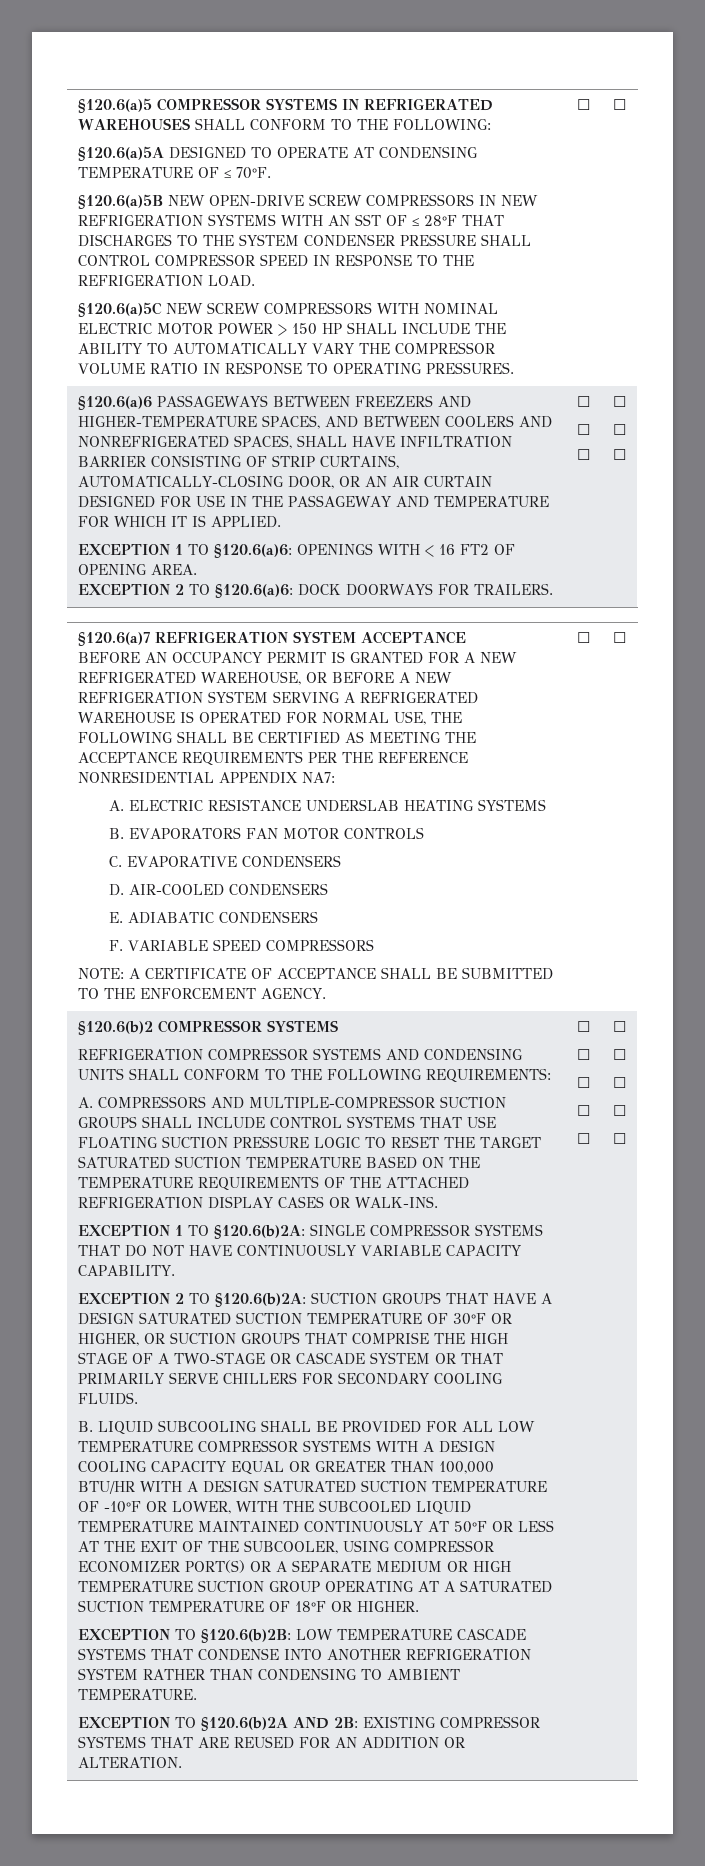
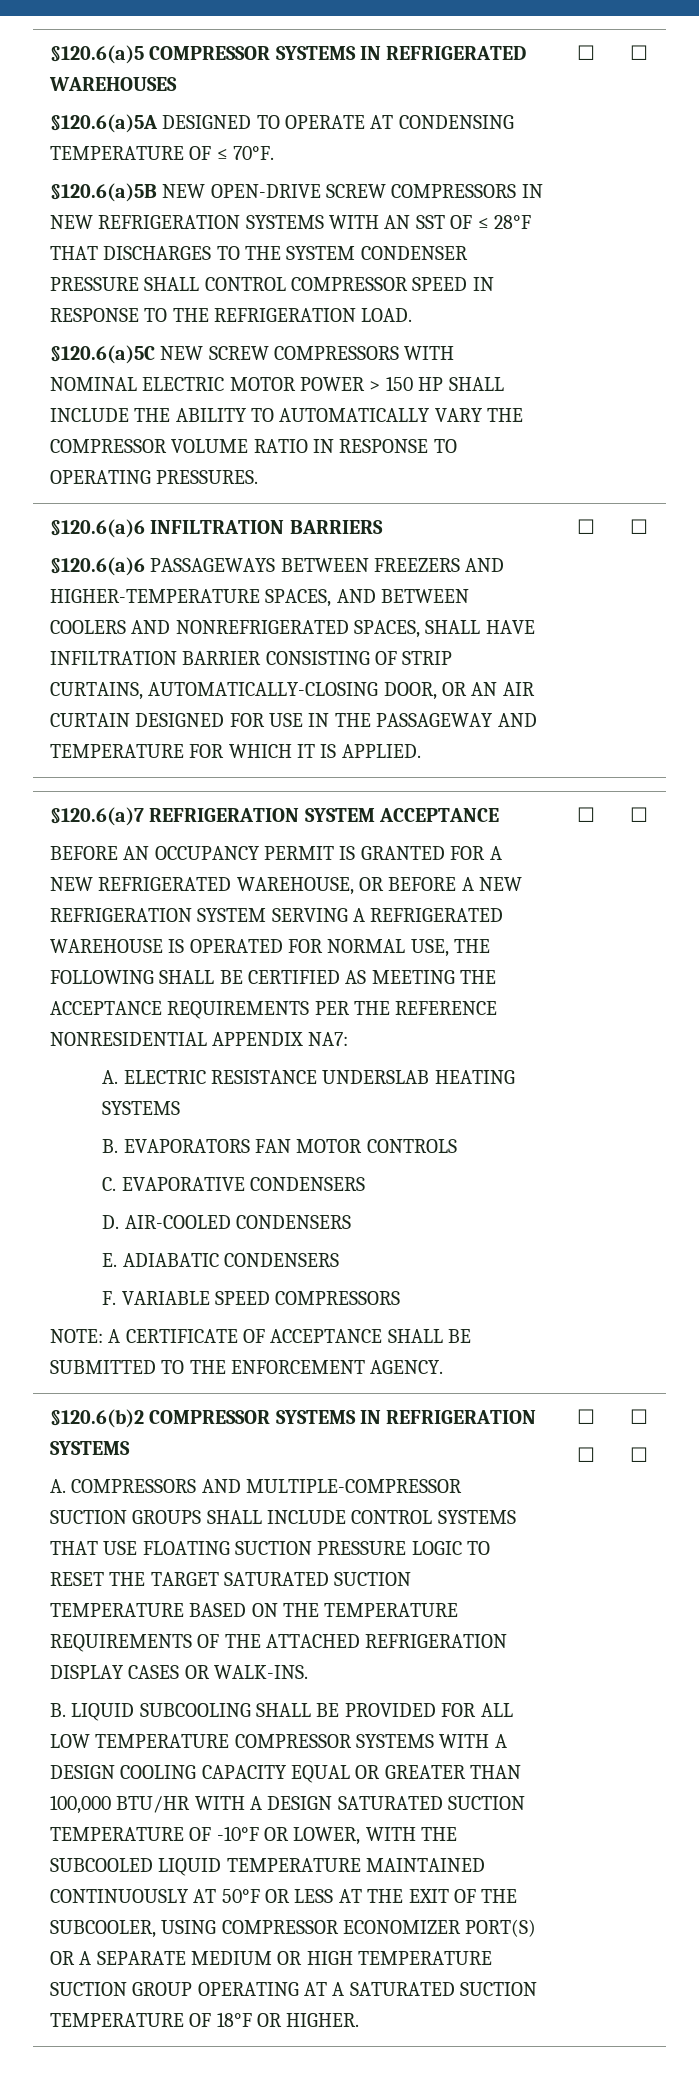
[194,118,491,130] SHALL CONFORM TO THE FOLLOWING: -> (177, 84) none
(152, 403) none -> [150,520,383,534] [49,557,145,576] INFILTRATION BARRIERS // §120.6(a)6
[77,543,515,558] [77,564,197,575] [77,583,553,598] [577,396,590,407] [577,424,590,435] [577,449,590,460] [613,396,626,407] [613,424,626,435] [613,449,626,460] // EXCEPTION 1 TO §120.6(a)6: OPENINGS WITH < 16 FT2 OF OPENING AREA. // EXCEPTION 2 TO §120.6(a)6: DOCK DOORWAYS FOR TRAILERS. | ☐ // ☐ // ☐ | ☐ // ☐ // ☐ -> [577,519,595,534] [630,519,648,534] | ☐ | ☐
[77,1048,522,1061] [77,1068,551,1083] // REFRIGERATION COMPRESSOR SYSTEMS AND CONDENSING UNITS SHALL CONFORM TO THE FOLLOWING REQUIREMENTS: -> [359,1410,537,1424] [49,1441,130,1455] IN REFRIGERATION SYSTEMS
[77,1224,543,1239] [77,1244,521,1257] [77,1265,175,1276] [77,1292,552,1307] [77,1312,512,1325] [77,1332,508,1346] [77,1352,503,1365] [77,1372,502,1385] [77,1392,138,1405] // EXCEPTION 1 TO §120.6(b)2A: SINGLE COMPRESSOR SYSTEMS THAT DO NOT HAVE CONTINUOUSLY VARIABLE CAPACITY CAPABILITY. // EXCEPTION 2 TO §120.6(b)2A: SUCTION GROUPS THAT HAVE A DESIGN SATURATED SUCTION TEMPERATURE OF 30°F OR HIGHER, OR SUCTION GROUPS THAT COMPRISE THE HIGH STAGE OF A TWO-STAGE OR CASCADE SYSTEM OR THAT PRIMARILY SERVE CHILLERS FOR SECONDARY COOLING FLUIDS. -> (308, 1672) none
[77,1628,526,1643] [77,1648,531,1661] [77,1668,460,1681] [77,1689,197,1700] [77,1716,540,1731] [77,1736,465,1749] [77,1757,182,1768] [577,1021,590,1032] [577,1049,590,1060] [577,1077,590,1088] [577,1105,590,1116] [577,1133,590,1144] [613,1021,626,1032] [613,1049,626,1060] [613,1077,626,1088] [613,1105,626,1116] [613,1133,626,1144] // EXCEPTION TO §120.6(b)2B: LOW TEMPERATURE CASCADE SYSTEMS THAT CONDENSE INTO ANOTHER REFRIGERATION SYSTEM RATHER THAN CONDENSING TO AMBIENT TEMPERATURE. // EXCEPTION TO §120.6(b)2A AND 2B: EXISTING COMPRESSOR SYSTEMS THAT ARE REUSED FOR AN ADDITION OR ALTERATION. | ☐ // ☐ // ☐ // ☐ // ☐ | ☐ // ☐ // ☐ // ☐ // ☐ -> [577,1409,595,1424] [577,1447,595,1462] [630,1409,648,1424] [630,1447,648,1462] | ☐ // ☐ | ☐ // ☐

